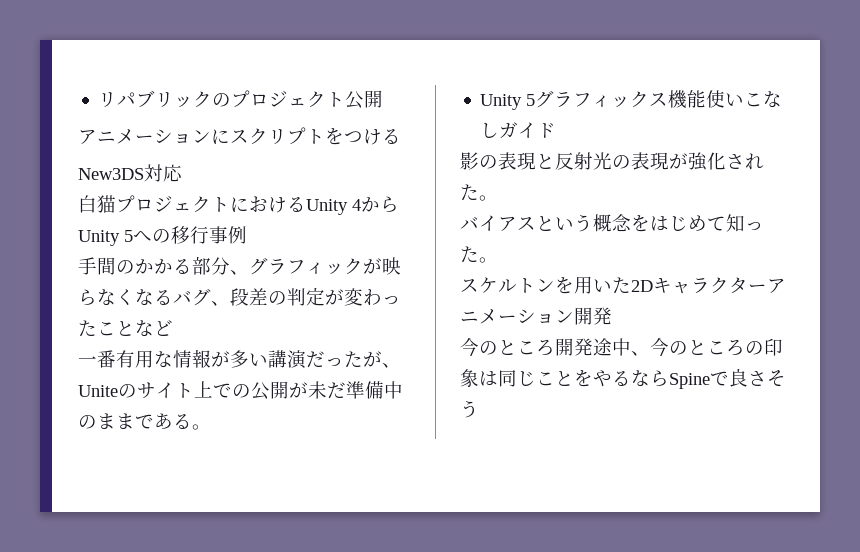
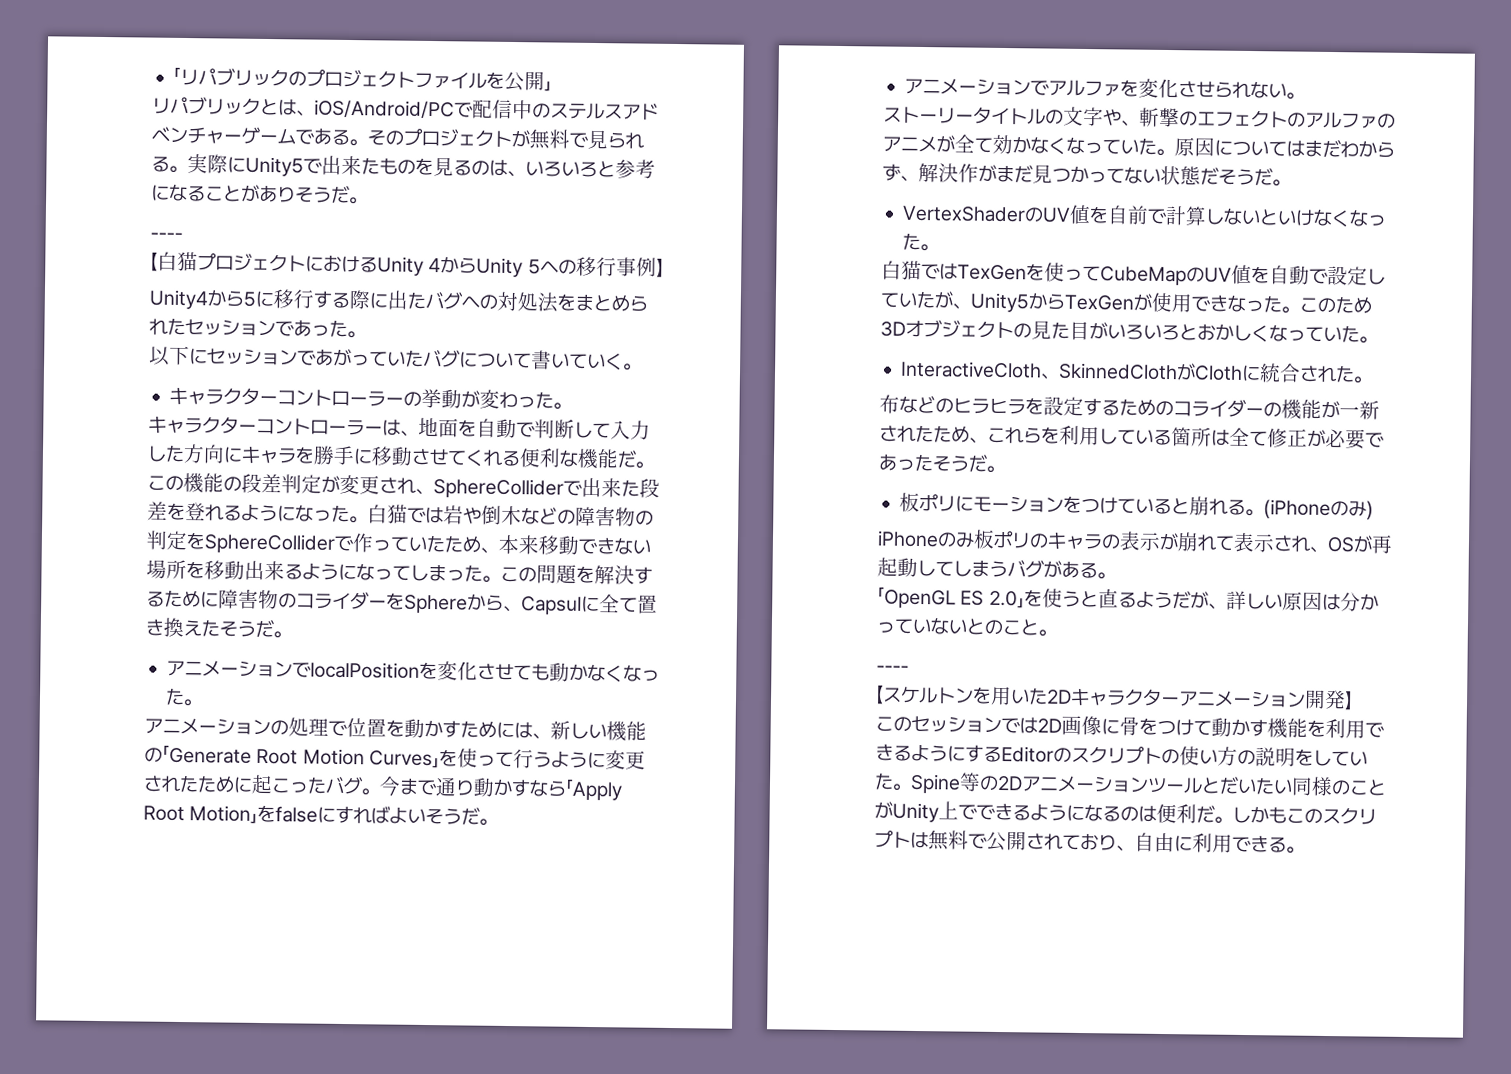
(98, 99) none -> [173,66,182,84] 「
[345,90,384,109] [78,127,401,145] [78,164,183,182] 公開 // アニメーションにスクリプトをつける // New3DS対応 // -> [414,71,553,92] [152,96,659,120] [151,126,645,150] [151,154,656,179] [151,183,368,205] [150,232,183,240] [150,251,158,272] ファイルを公開」 // リパブリックとは、iOS/Android/PCで配信中のステルスアドベンチャーゲームである。そのプロジェクトが無料で見られる。実際にUnity5で出来たものを見るのは、いろいろと参考になることがありそうだ。 // ---- // 【
[78,257,401,275] [78,287,401,306] [78,320,173,337] [78,349,401,369] [78,381,403,400] [78,413,211,430] [480,90,783,110] [480,122,557,139] [460,152,764,171] [460,184,498,201] [460,214,764,232] [460,246,498,263] // 手間のかかる部分、グラフィックが映らなくなるバグ、段差の判定が変わったことなど // 一番有用な情報が多い講演だったが、Uniteのサイト上での公開が未だ準備中のままである。 // Unity 5グラフィックス機能使いこなしガイド // 影の表現と反射光の表現が強化された。 // バイアスという概念をはじめて知った。 // -> [655,257,664,278] [149,289,648,313] [149,317,366,339] [149,345,642,371] [169,387,573,410] [148,416,651,440] [147,444,654,470] [147,473,660,499] [147,501,654,527] [146,530,651,555] [146,559,653,585] [146,589,658,615] [145,617,292,639] [166,660,661,683] [165,687,203,707] [144,717,647,742] [144,744,646,770] [143,774,622,801] [143,804,499,826] [904,78,1306,100] [883,106,1396,129] [882,134,1395,158] [882,162,1291,187] [902,204,1387,228] [902,232,940,252] [881,260,1386,286] [880,290,1372,314] [880,319,1378,344] [900,360,1374,384] [879,394,1380,420] [879,424,1385,450] [878,453,1005,474] [899,492,1375,520] [877,529,1393,554] [877,557,1116,580] [877,586,1379,612] [876,617,1057,637] [876,665,909,673] [875,684,884,705] 】 // Unity4から5に移行する際に出たバグへの対処法をまとめられたセッションであった。 // 以下にセッションであがっていたバグについて書いていく。 // キャラクターコントローラーの挙動が変わった。 // キャラクターコントローラーは、地面を自動で判断して入力した方向にキャラを勝手に移動させてくれる便利な機能だ。この機能の段差判定が変更され、SphereColliderで出来た段差を登れるようになった。白猫では岩や倒木などの障害物の判定をSphereColliderで作っていたため、本来移動できない場所を移動出来るようになってしまった。この問題を解決するために障害物のコライダーをSphereから、Capsulに全て置き換えたそうだ。 // アニメーションでlocalPositionを変化させても動かなくなった。 // アニメーションの処理で位置を動かすためには、新しい機能の「Generate Root Motion Curves」を使って行うように変更されたために起こったバグ。今まで通り動かすなら「Apply Root Motion」をfalseにすればよいそうだ。 // アニメーションでアルファを変化させられない。 // ストーリータイトルの文字や、斬撃のエフェクトのアルファのアニメが全て効かなくなっていた。原因についてはまだわからず、解決作がまだ見つかってない状態だそうだ。 // VertexShaderのUV値を自前で計算しないといけなくなった。 // 白猫ではTexGenを使ってCubeMapのUV値を自動で設定していたが、Unity5からTexGenが使用できなった。このため3Dオブジェクトの見た目がいろいろとおかしくなっていた。 // InteractiveCloth、SkinnedClothがClothに統合された。 // 布などのヒラヒラを設定するためのコライダーの機能が一新されたため、これらを利用している箇所は全て修正が必要であったそうだ。 // 板ポリにモーションをつけていると崩れる。(iPhoneのみ) // iPhoneのみ板ポリのキャラの表示が崩れて表示され、OSが再起動してしまうバグがある。 // 「OpenGL ES 2.0」を使うと直るようだが、詳しい原因は分かっていないとのこと。 // ---- // 【
[460,338,783,357] [460,368,786,389] [460,400,479,418] // 今のところ開発途中、今のところの印象は同じことをやるならSpineで良さそう -> [1344,690,1353,711] [875,715,1385,739] [875,743,1368,767] [874,772,1387,797] [874,801,1377,825] [874,830,1305,854] 】 // このセッションでは2D画像に骨をつけて動かす機能を利用できるようにするEditorのスクリプトの使い方の説明をしていた。Spine等の2Dアニメーションツールとだいたい同様のことがUnity上でできるようになるのは便利だ。しかもこのスクリプトは無料で公開されており、自由に利用できる。

